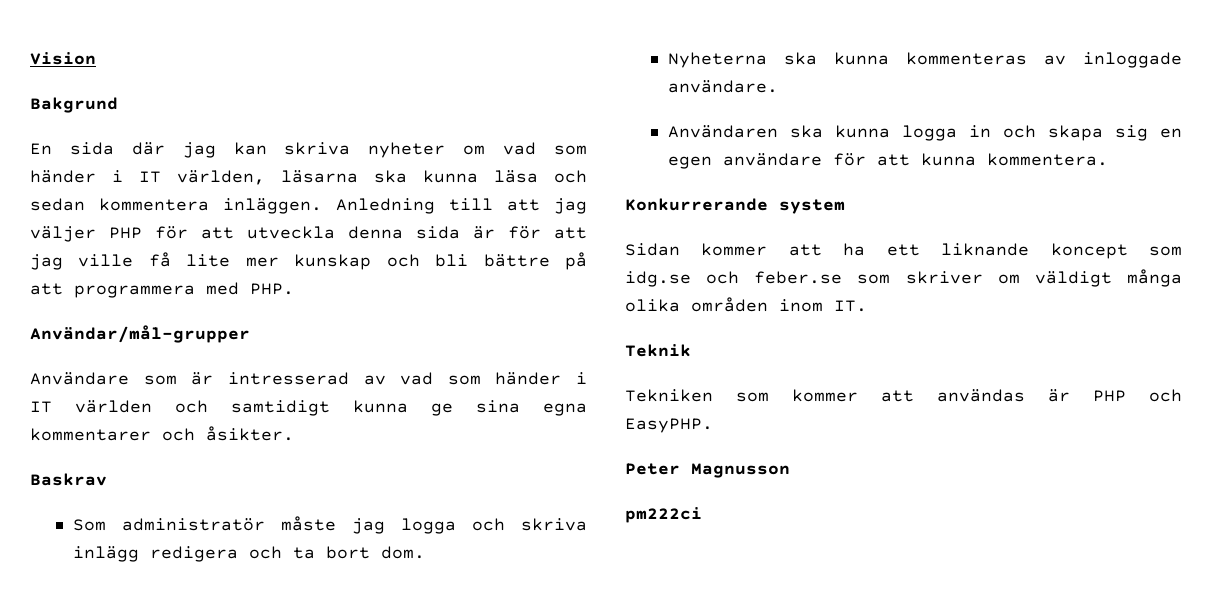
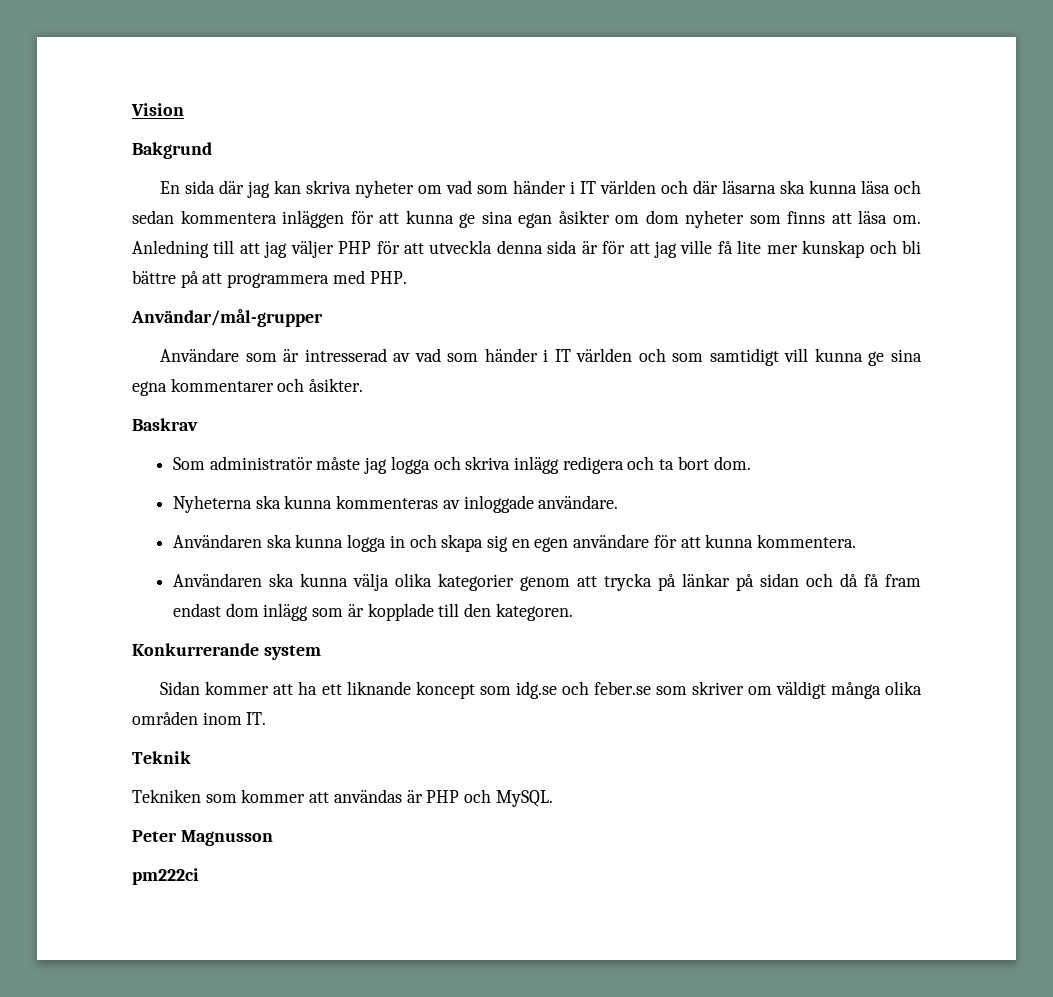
[177,170,265,185] världen, -> [600,180,719,194] världen och där
[223,198,322,214] inläggen. -> [282,210,921,228] inläggen för att kunna ge sina egan åsikter om dom nyheter som finns att läsa om.
[231,400,330,416] samtidigt -> [672,348,809,366] som samtidigt vill
(1108, 159) none -> [172,573,922,591] [172,603,573,621] // Användaren ska kunna välja olika kategorier genom att trycka på länkar på sidan och då få fram endast dom inlägg som är kopplade till den kategoren.
[625,418,713,433] EasyPHP. -> [495,790,553,807] MySQL.

